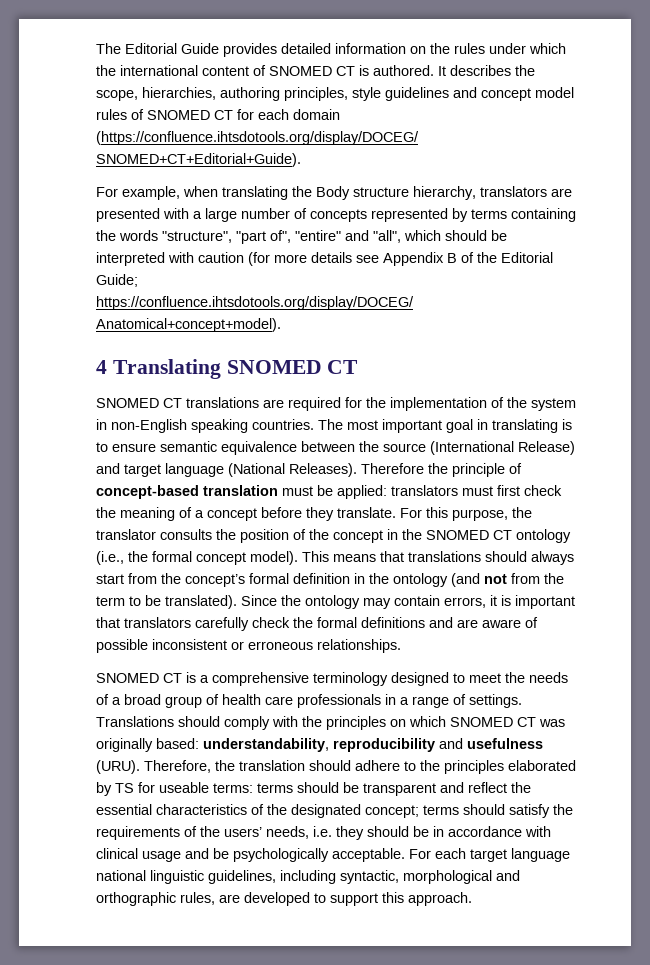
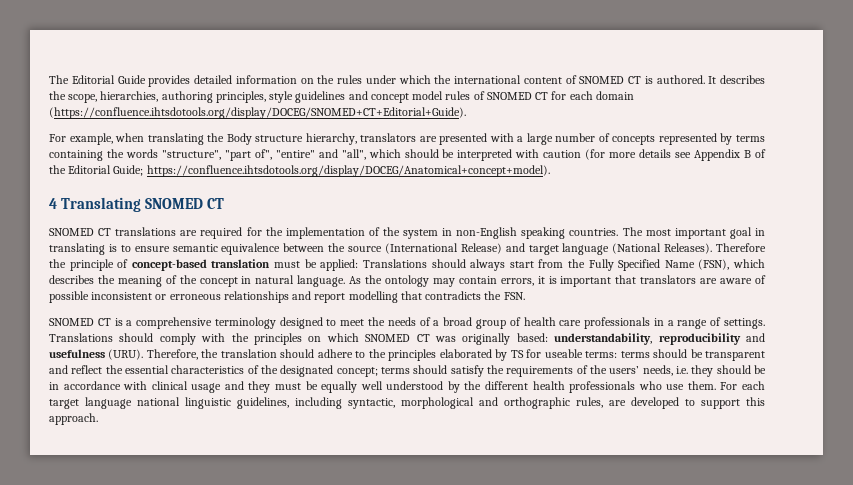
[391,485,562,496] [96,507,532,521] [96,529,571,543] [96,551,481,565] translators must first check the meaning of a concept before they translate. For this purpose, the translator consults the position of the concept in the SNOMED CT ontology (i.e., the formal concept model). This means that translations -> [362,259,427,268] Translations
[185,573,564,587] [96,595,277,609] concept’s formal definition in the ontology (and not from the term to be translated). Since -> [588,259,765,271] [49,275,362,287] Fully Specified Name (FSN), which describes the meaning of the concept in natural language. As
[195,617,453,631] carefully check the formal definitions and -> (697, 279) none
[317,639,401,653] relationships. -> [223,291,525,303] relationships and report modelling that contradicts the FSN.
[213,848,405,862] be psychologically acceptable. -> [248,381,716,393] they must be equally well understood by the different health professionals who use them.

